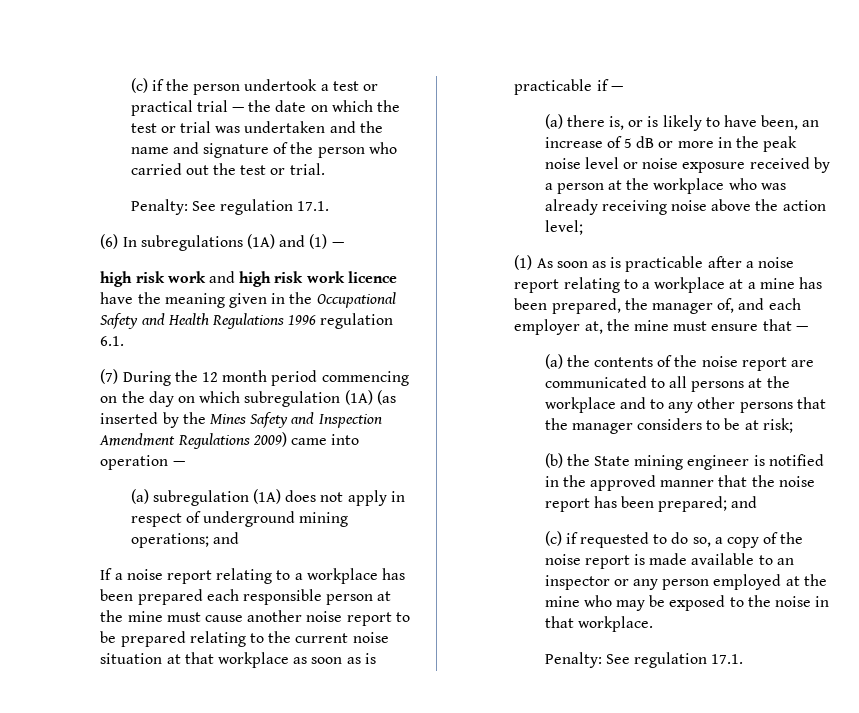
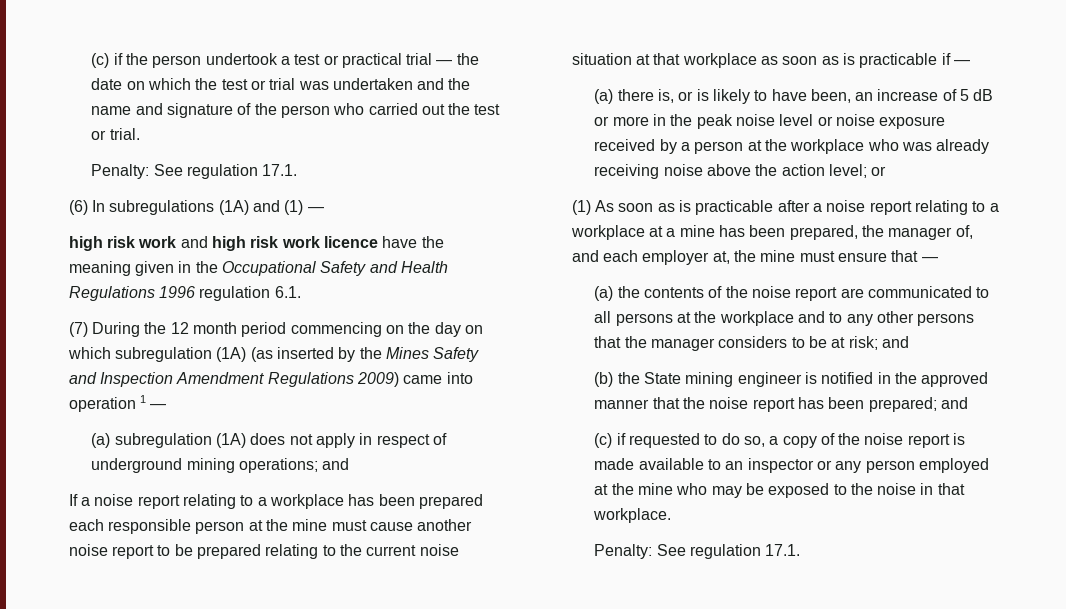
(169, 462) none -> [140,395,147,403] 1
(583, 227) none -> [871,166,887,176] or
(793, 425) none -> [881,336,909,348] and

